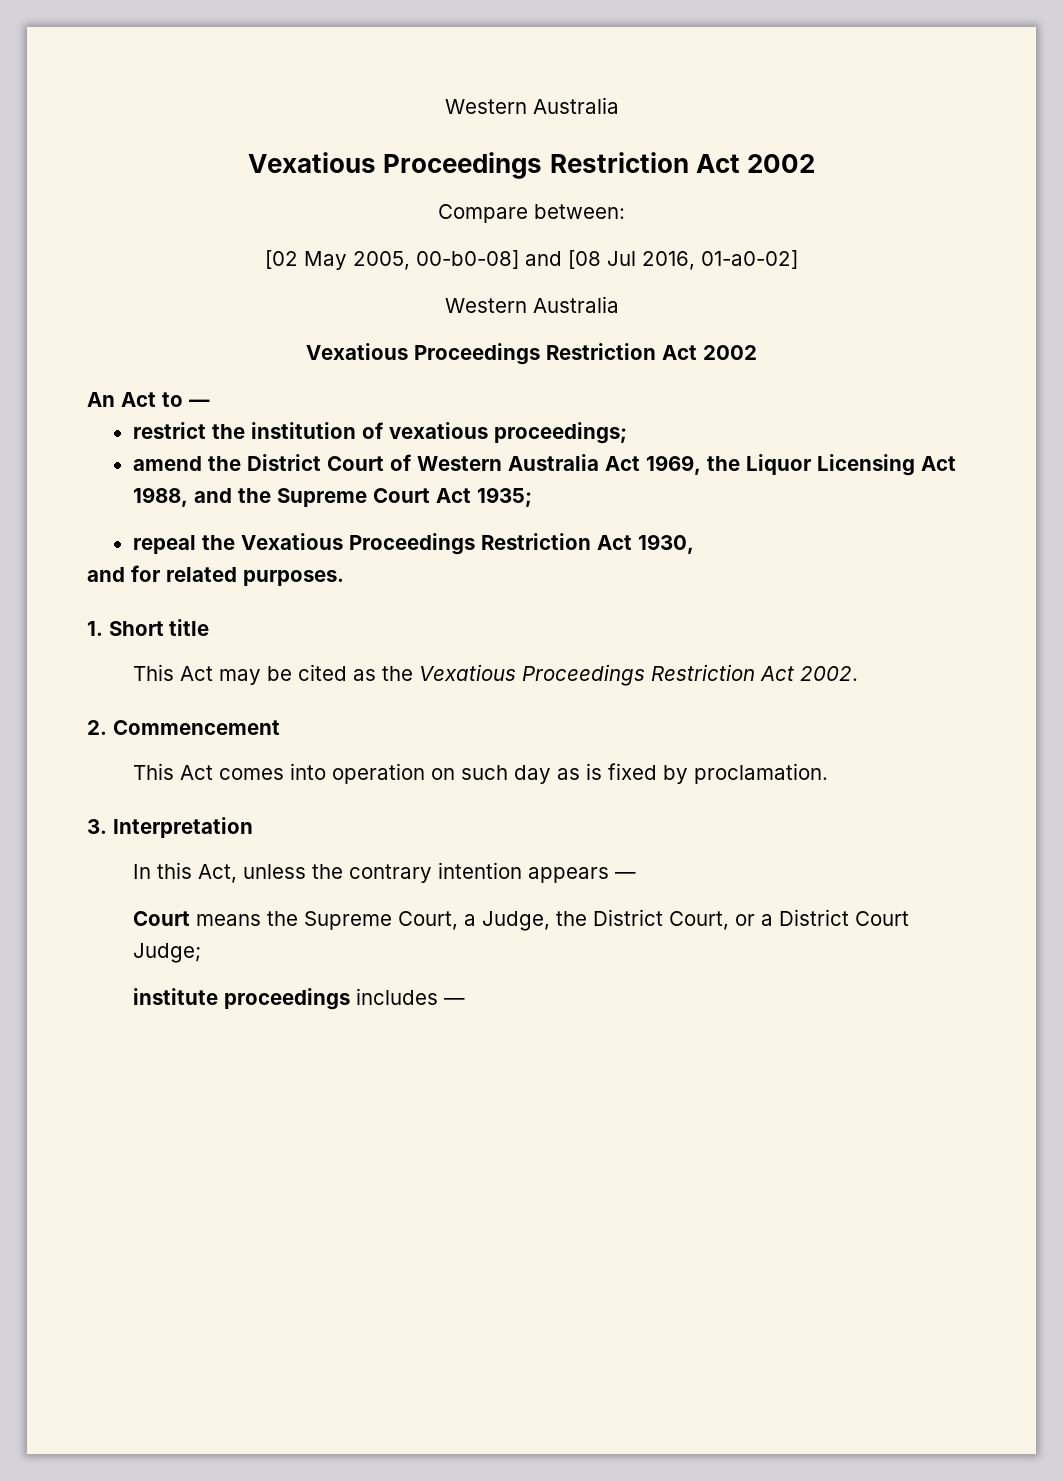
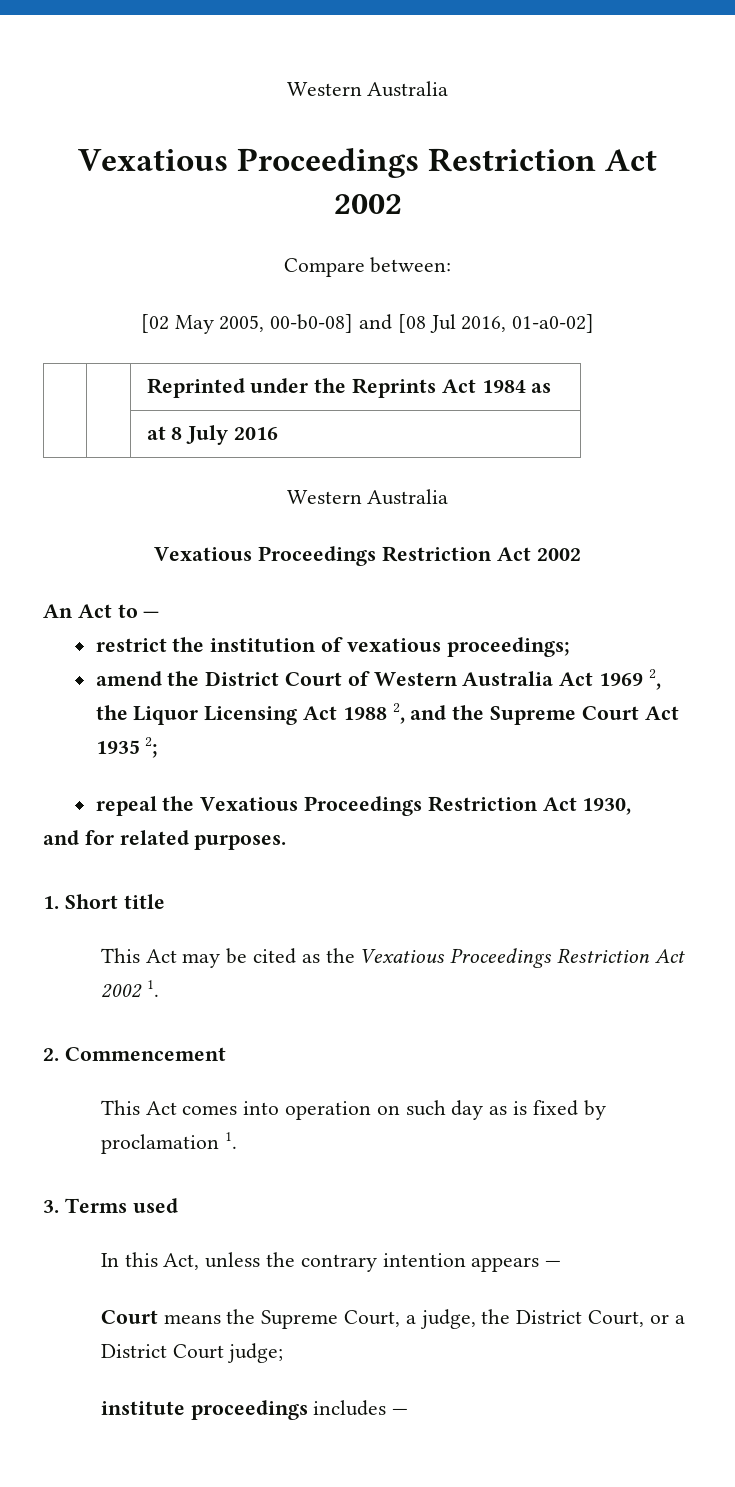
(798, 259) none -> [146,378,552,398] [146,425,279,445] // | | Reprinted under the Reprints Act 1984 as // | | at 8 July 2016
[645,455,701,475] 1969, -> [598,669,661,690] 1969 2,
[132,487,188,507] 1988, -> [342,703,405,724] 1988 2,
[476,487,532,507] 1935; -> [95,737,159,758] 1935 2;
[800,666,859,681] 2002. -> [100,980,159,998] 2002 1.
[694,763,829,784] proclamation. -> [100,1132,237,1154] proclamation 1.
[112,817,253,838] Interpretation -> [64,1198,178,1213] Terms used
[482,911,551,931] Judge, -> [419,1309,476,1329] judge,
[133,943,202,963] Judge; -> [227,1343,284,1363] judge;

